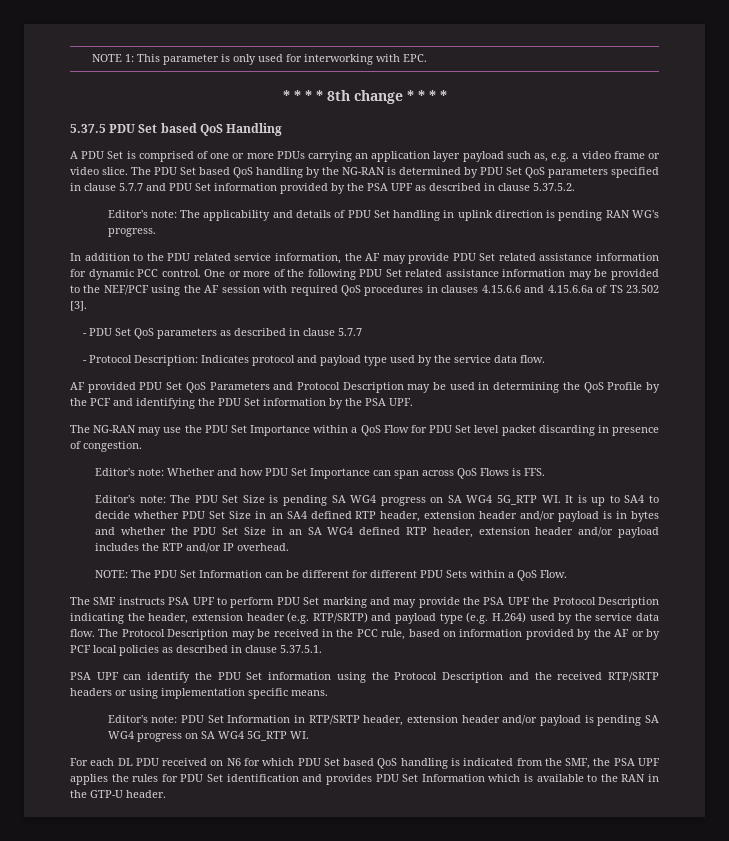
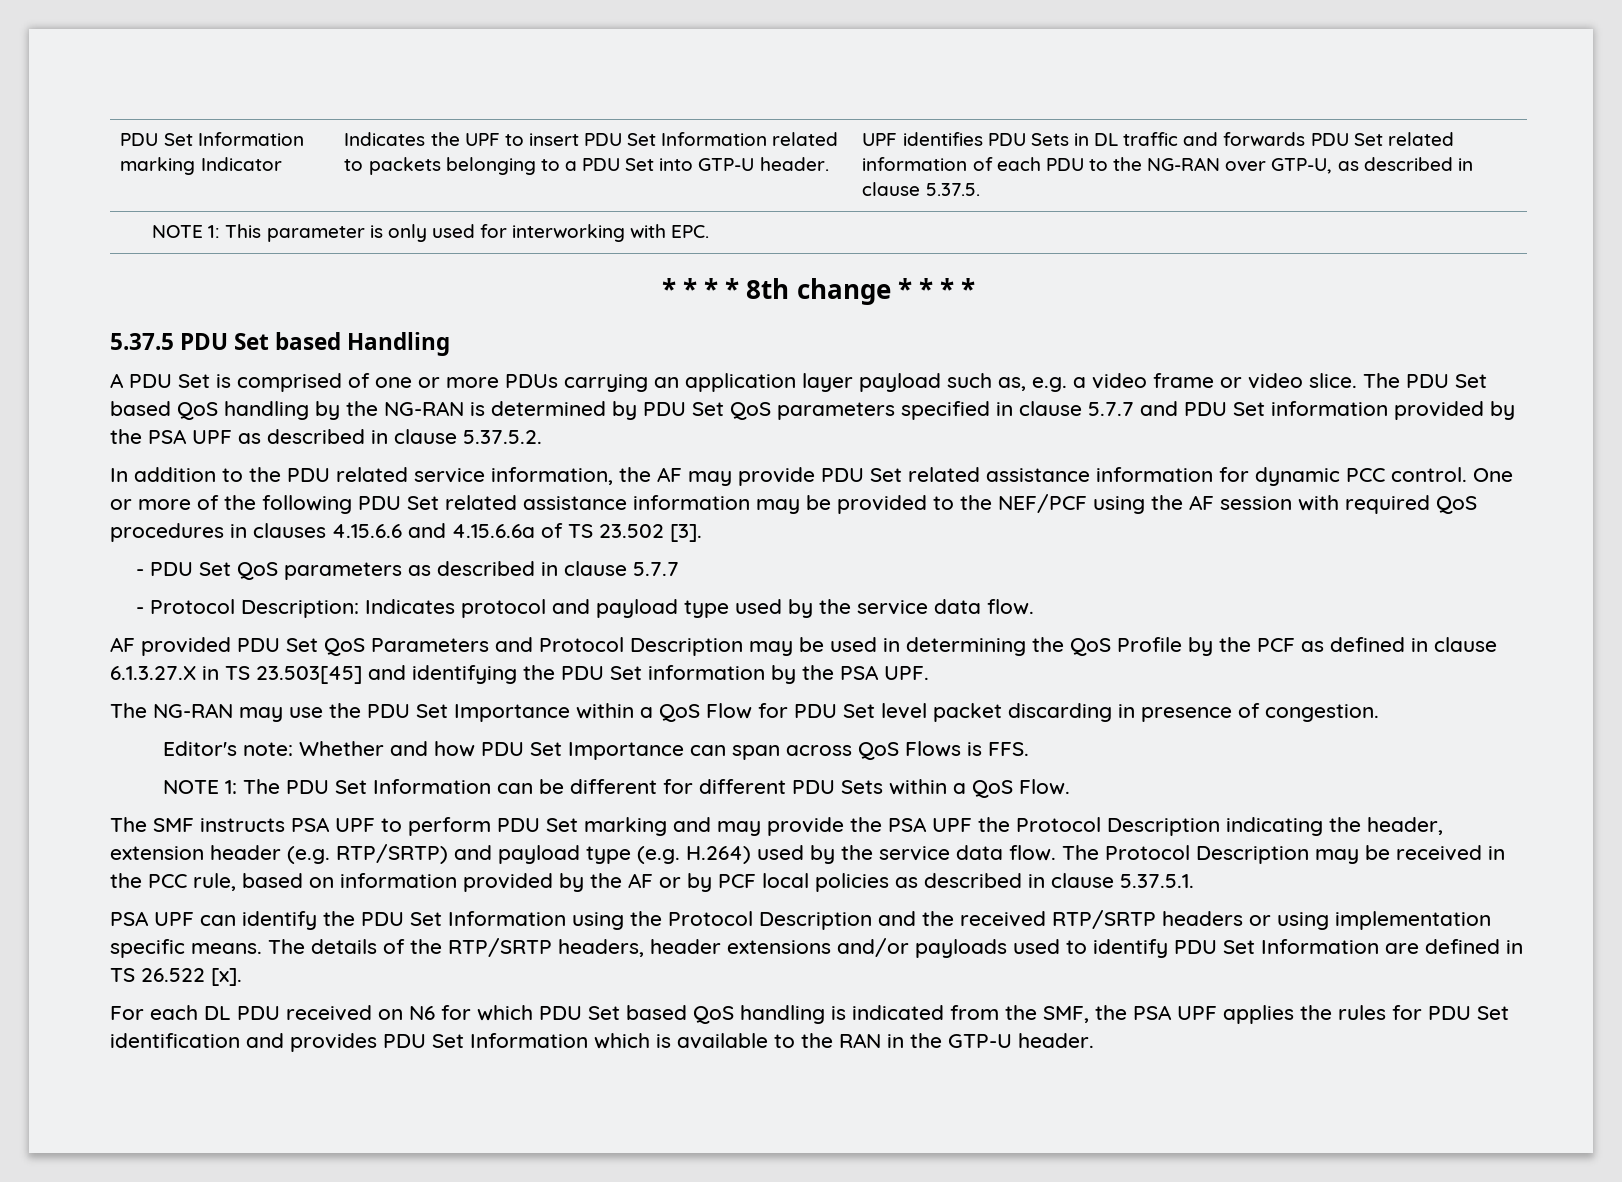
(91, 58) none -> [120,132,304,146] [120,157,282,175] [344,132,839,146] [344,157,829,175] [862,132,1454,146] [862,157,1473,174] [862,182,980,196] PDU Set Information marking Indicator | Indicates the UPF to insert PDU Set Information related to packets belonging to a PDU Set into GTP-U header. | UPF identifies PDU Sets in DL traffic and forwards PDU Set related information of each PDU to the NG-RAN over GTP-U, as described in clause 5.37.5. //
[199,124,223,136] QoS -> (342, 341) none
[107,210,660,221] [107,228,156,237] // Editor's note: The applicability and details of PDU Set handling in uplink direction is pending RAN WG's progress. -> (542, 437) none
(111, 402) none -> [1301,637,1497,652] [110,666,362,684] as defined in clause 6.1.3.27.X in TS 23.503[45]
[95,495,659,506] [95,511,659,522] [95,527,659,538] [95,543,290,553] [95,570,129,578] Editor's note: The PDU Set Size is pending SA WG4 progress on SA WG4 5G_RTP WI. It is up to SA4 to decide whether PDU Set Size in an SA4 defined RTP header, extension header and/or payload is in bytes and whether the PDU Set Size in an SA WG4 defined RTP header, extension header and/or payload includes the RTP and/or IP overhead. // NOTE: -> [162,780,237,794] NOTE 1:
[268,672,332,680] information -> [448,911,566,926] Information
[107,715,660,726] [107,731,309,742] // Editor's note: PDU Set Information in RTP/SRTP header, extension header and/or payload is pending SA WG4 progress on SA WG4 5G_RTP WI. -> [268,938,1523,958] [110,968,242,986] The details of the RTP/SRTP headers, header extensions and/or payloads used to identify PDU Set Information are defined in TS 26.522 [x].

